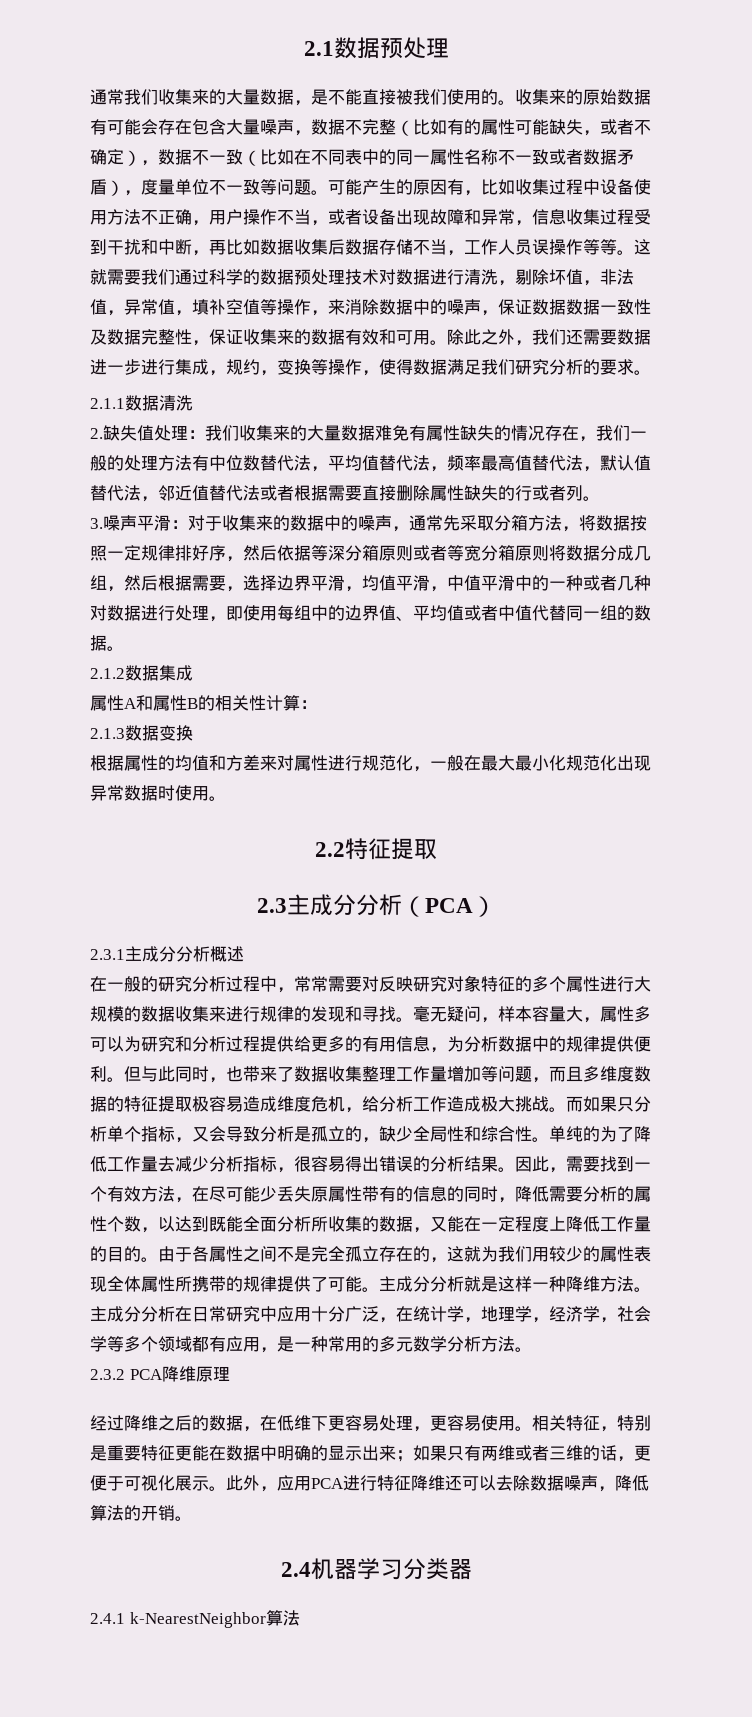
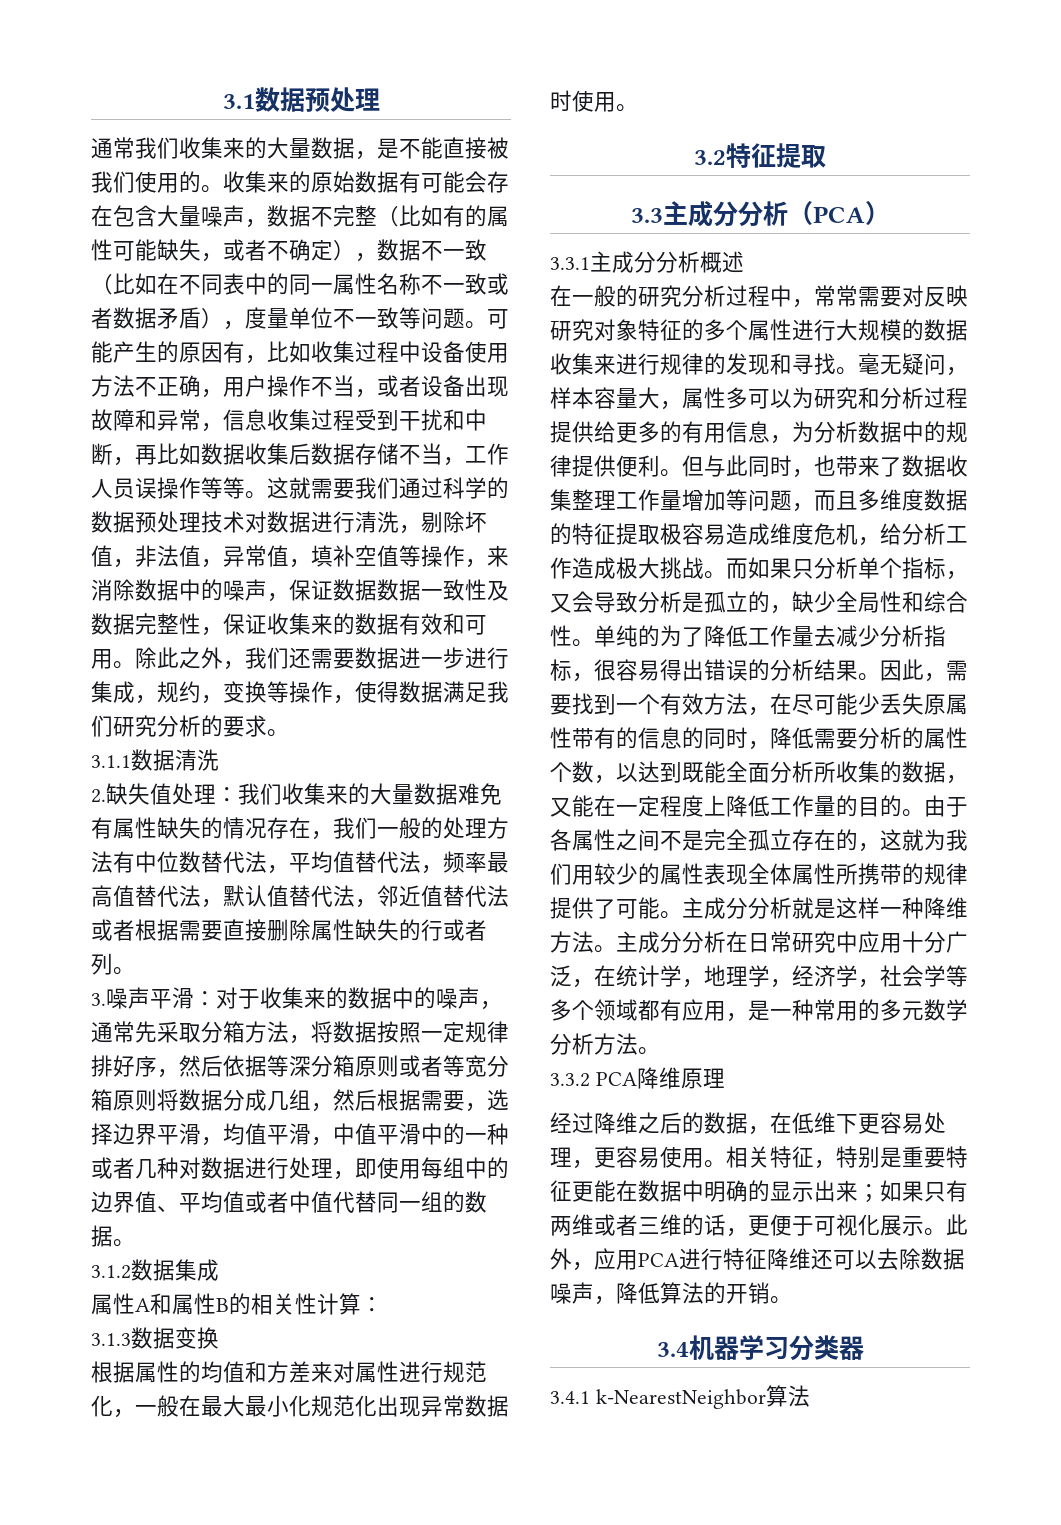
[303,41,334,56] 2.1 -> [222,94,255,109] 3.1
[90,398,125,409] 2.1.1 -> [91,755,131,768] 3.1.1
[90,668,125,679] 2.1.2 -> [91,1265,131,1279] 3.1.2
[90,728,125,739] 2.1.3 -> [91,1333,131,1346] 3.1.3
[315,842,345,857] 2.2 -> [694,150,726,165] 3.2
[256,898,287,913] 2.3 -> [630,208,663,223] 3.3
[90,949,125,960] 2.3.1 -> [550,257,590,270] 3.3.1
[90,1369,125,1380] 2.3.2 -> [550,1073,590,1087] 3.3.2
[280,1562,311,1577] 2.4 -> [656,1342,689,1357] 3.4
[90,1613,125,1624] 2.4.1 -> [550,1391,590,1404] 3.4.1

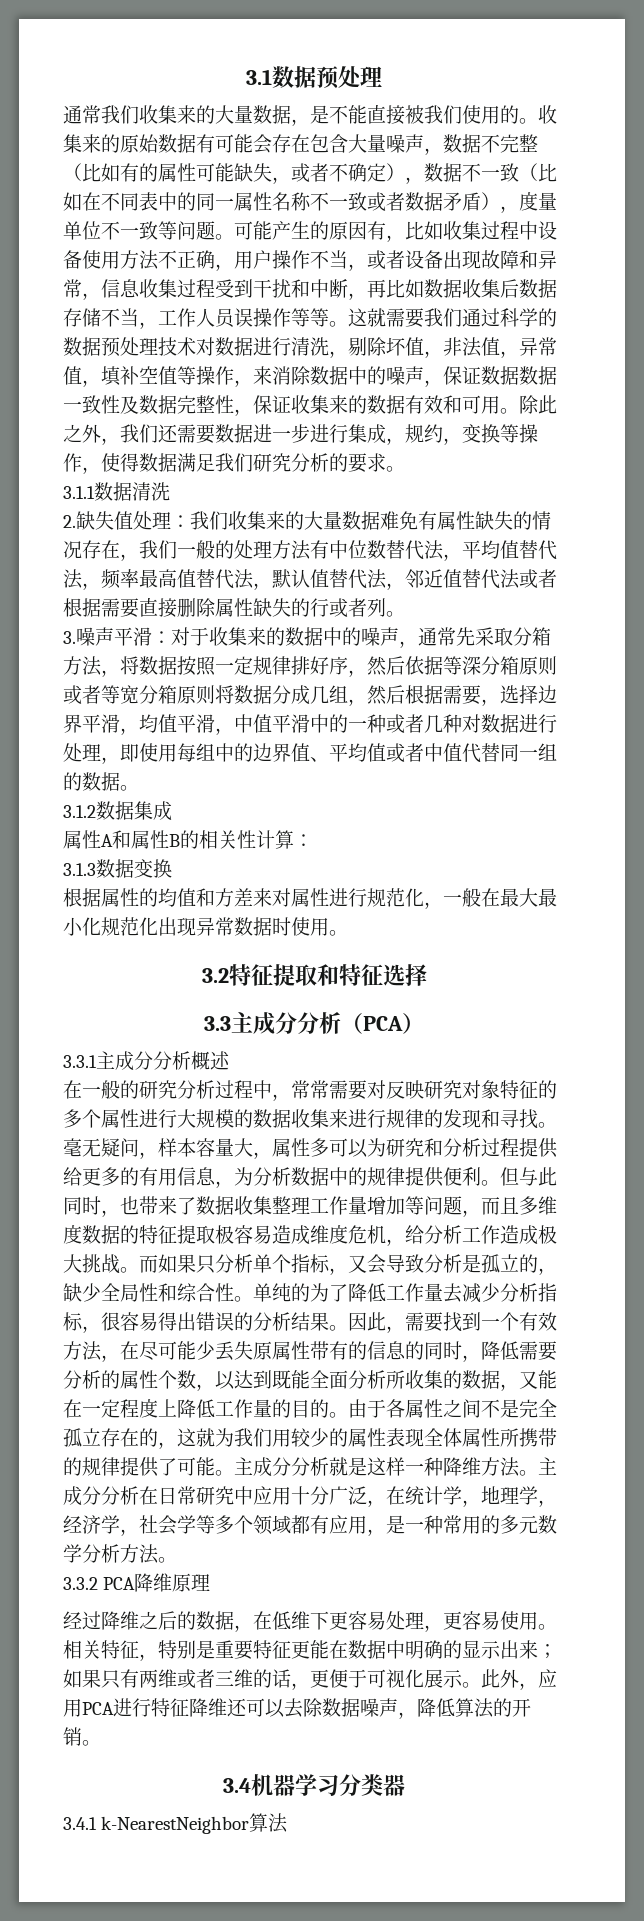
(826, 156) none -> [316,964,427,986] 和特征选择

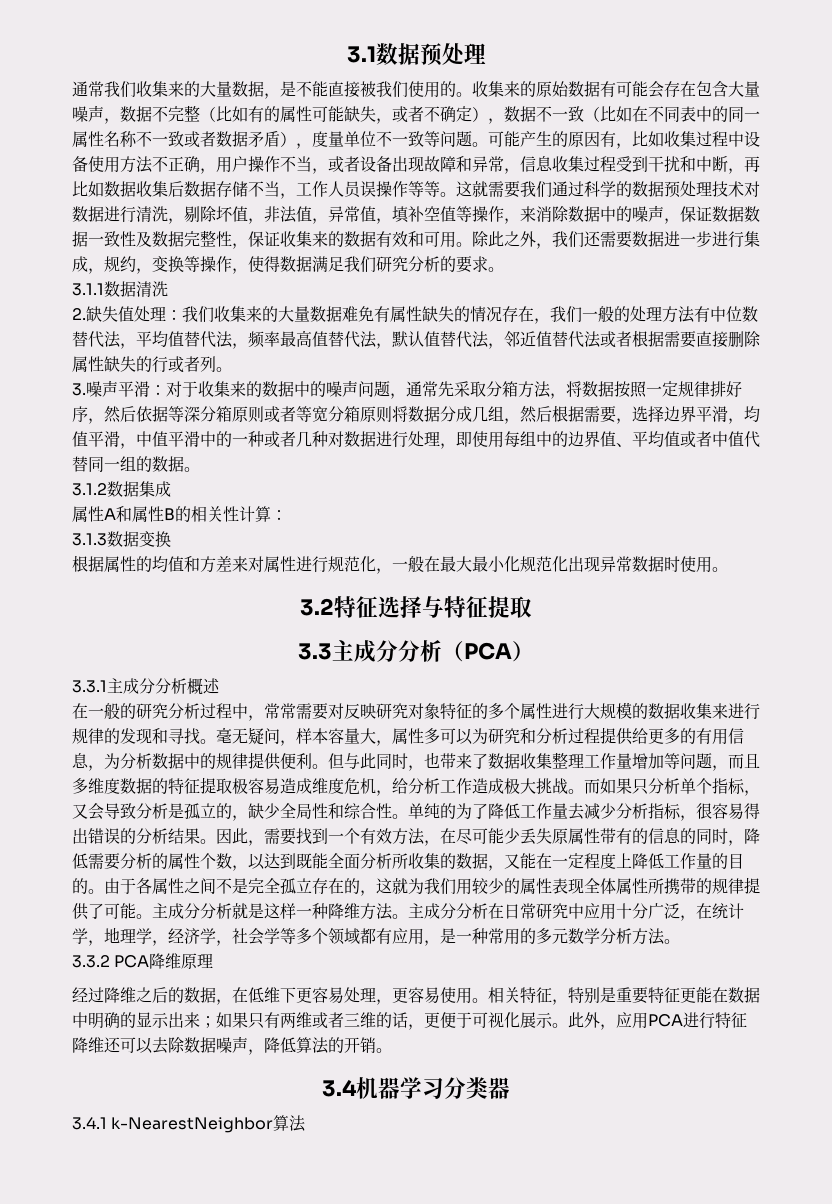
(399, 636) none -> [358,381,390,397] 问题
[272,964,427,986] 提取和特征选择 -> [378,596,532,618] 选择与特征提取

